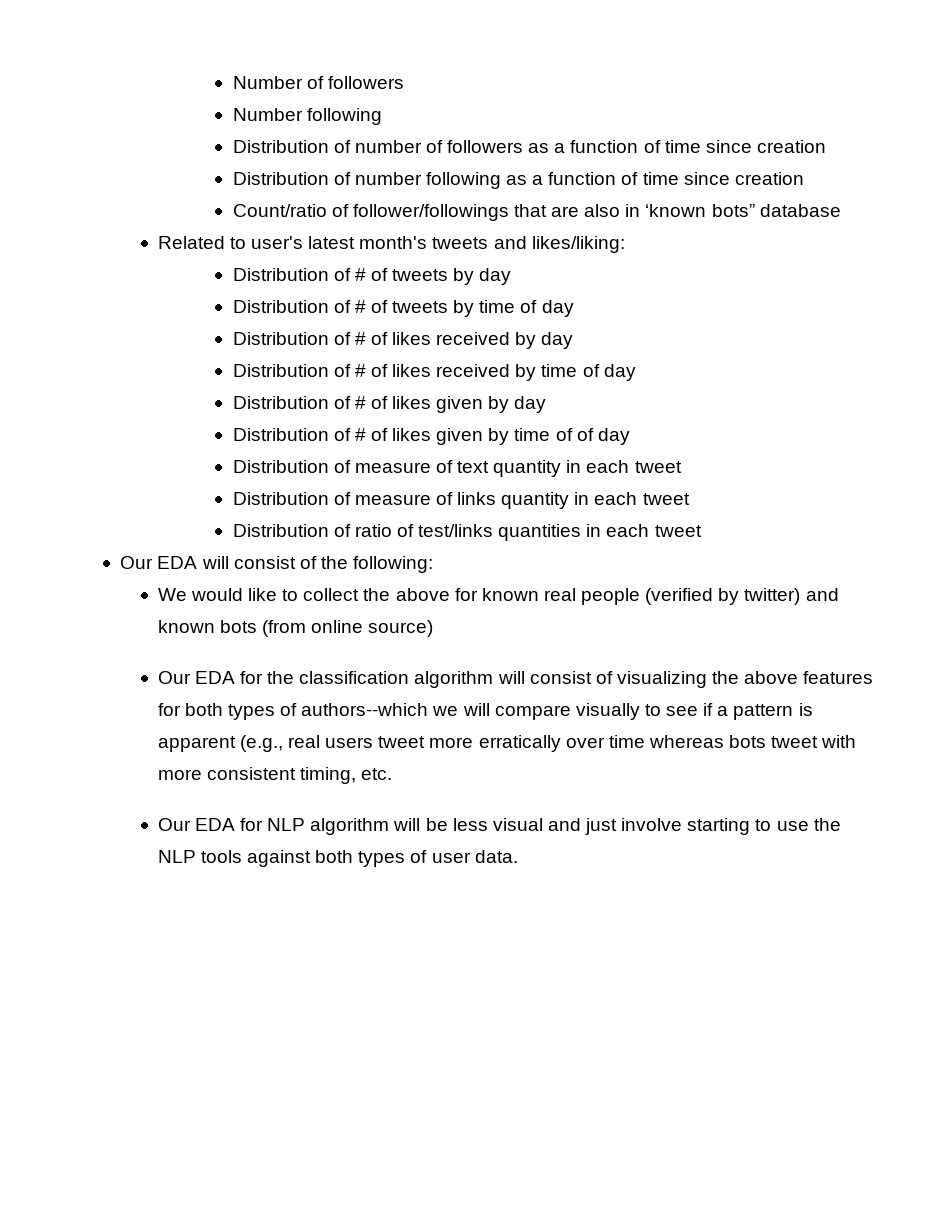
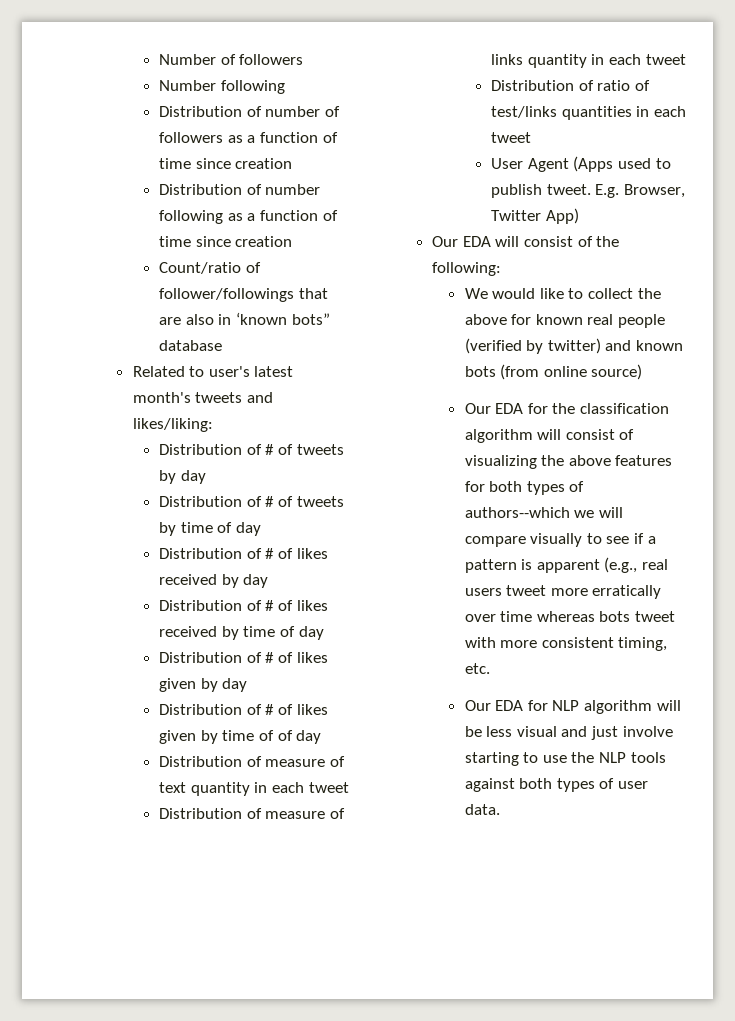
(702, 531) none -> [491,156,671,172] [491,184,685,198] [491,208,579,224] // User Agent (Apps used to publish tweet. E.g. Browser, Twitter App)

